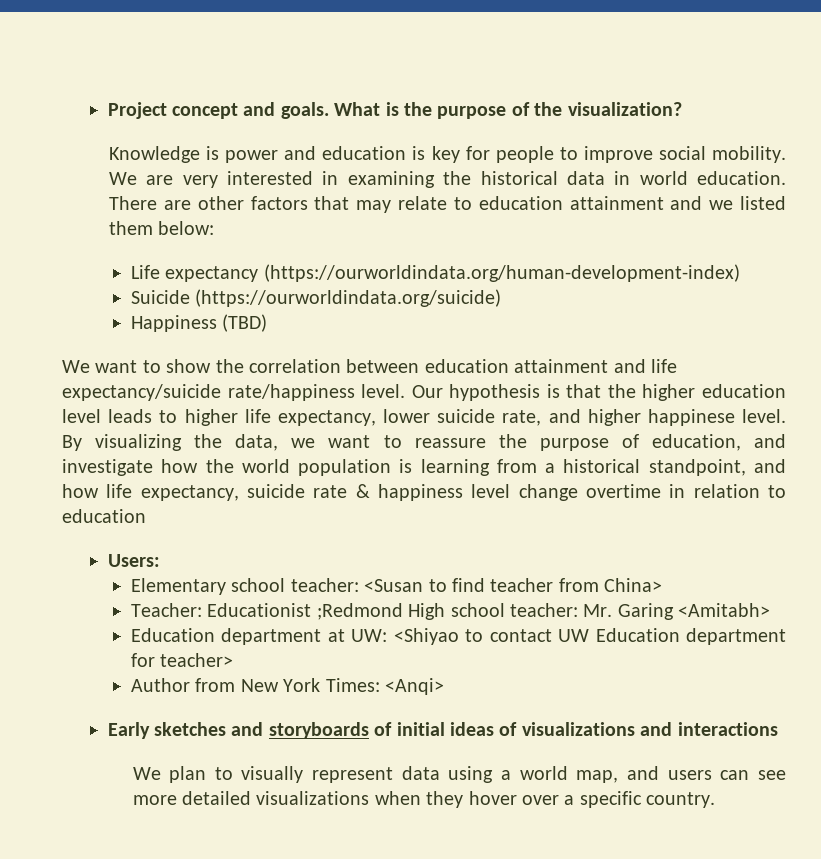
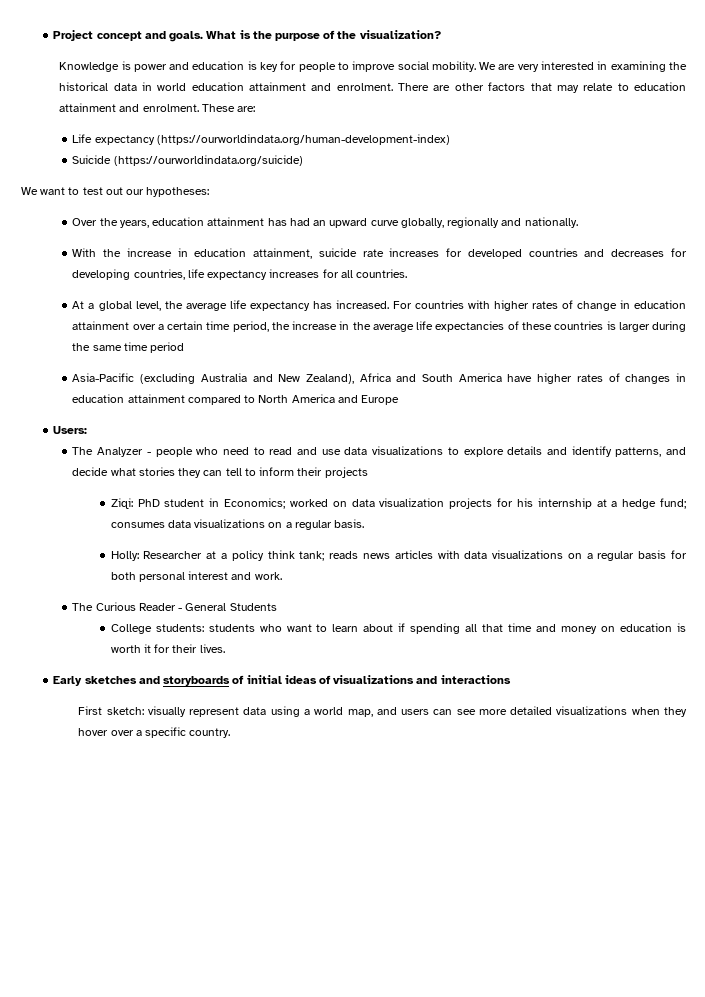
[697,171,787,185] education. -> [191,82,393,91] education attainment and enrolment.
[709,196,787,210] [109,221,215,235] we listed them below: -> [142,104,256,112] enrolment. These are:
[131,314,268,332] // Happiness (TBD) -> (303, 160) none
[166,359,677,373] [62,384,786,401] [62,409,786,426] [62,434,787,451] [62,459,786,476] [62,484,786,501] [62,509,146,523] [107,554,160,567] [131,578,663,595] [131,603,771,620] [131,628,786,645] [131,653,234,667] [131,678,445,695] show the correlation between education attainment and life expectancy/suicide rate/happiness level. Our hypothesis is that the higher education level leads to higher life expectancy, lower suicide rate, and higher happinese level. By visualizing the data, we want to reassure the purpose of education, and investigate how the world population is learning from a historical standpoint, and how life expectancy, suicide rate & happiness level change overtime in relation to education // Users: // Elementary school teacher: <Susan to find teacher from China> // Teacher: Educationist ;Redmond High school teacher: Mr. Garing <Amitabh> // Education department at UW: <Shiyao to contact UW Education department for teacher> // Author from New York Times: <Anqi> -> [82,187,210,197] [72,217,578,228] [72,248,687,259] [72,269,408,280] [72,300,687,311] [72,321,686,332] [72,342,185,353] [72,373,687,384] [72,394,400,405] [53,426,88,434] [72,446,687,457] [72,467,368,478] [110,498,687,509] [110,519,365,530] [110,550,687,561] [110,571,282,582] [72,602,277,611] [110,623,687,634] [110,644,225,653] test out our hypotheses: // Over the years, education attainment has had an upward curve globally, regionally and nationally. // With the increase in education attainment, suicide rate increases for developed countries and decreases for developing countries, life expectancy increases for all countries. // At a global level, the average life expectancy has increased. For countries with higher rates of change in education attainment over a certain time period, the increase in the average life expectancies of these countries is larger during the same time period // Asia-Pacific (excluding Australia and New Zealand), Africa and South America have higher rates of changes in education attainment compared to North America and Europe // Users: // The Analyzer - people who need to read and use data visualizations to explore details and identify patterns, and decide what stories they can tell to inform their projects // Ziqi: PhD student in Economics; worked on data visualization projects for his internship at a hedge fund; consumes data visualizations on a regular basis. // Holly: Researcher at a policy think tank; reads news articles with data visualizations on a regular basis for both personal interest and work. // The Curious Reader - General Students // College students: students who want to learn about if spending all that time and money on education is worth it for their lives.
[132,766,233,783] We plan to -> [78,706,144,715] First sketch:

